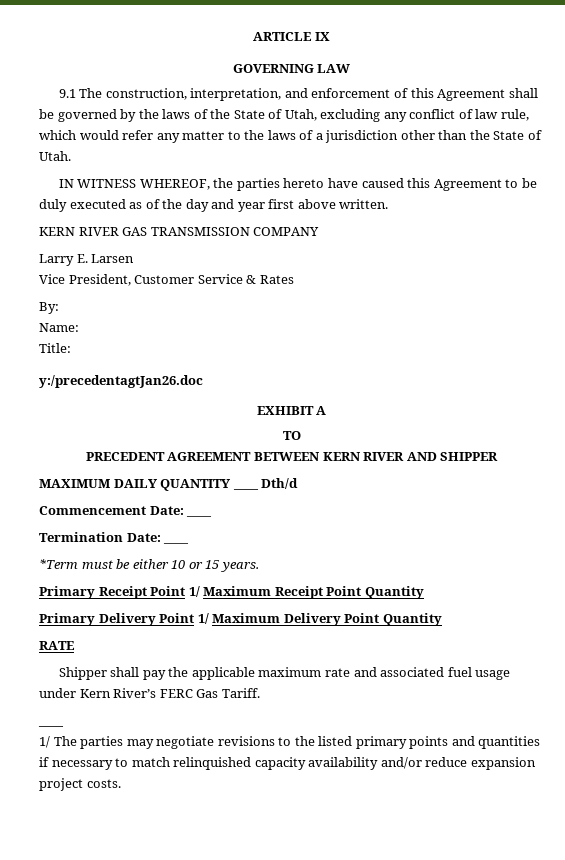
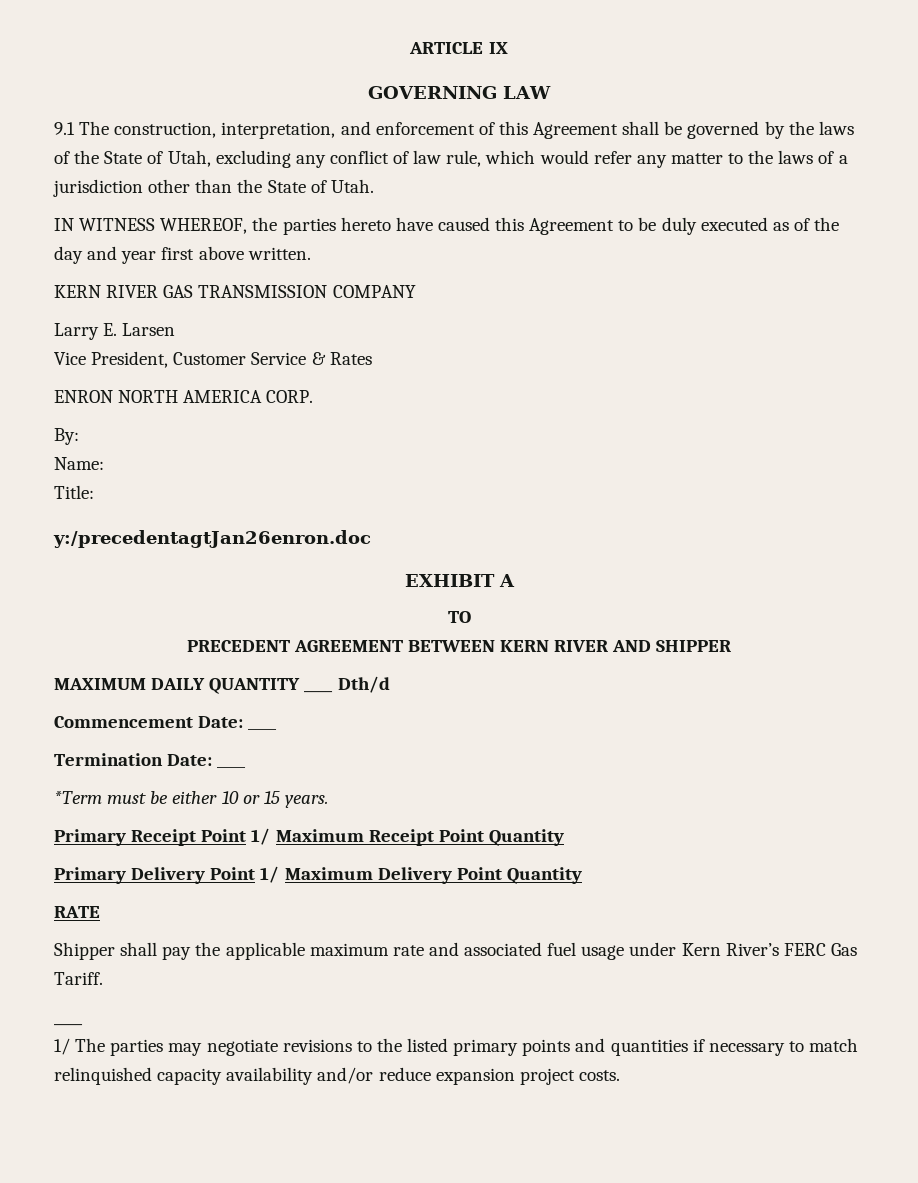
(294, 279) none -> [54,390,314,403] // ENRON NORTH AMERICA CORP.
[39,375,203,388] y:/precedentagtJan26.doc -> [53,530,371,548] y:/precedentagtJan26enron.doc

